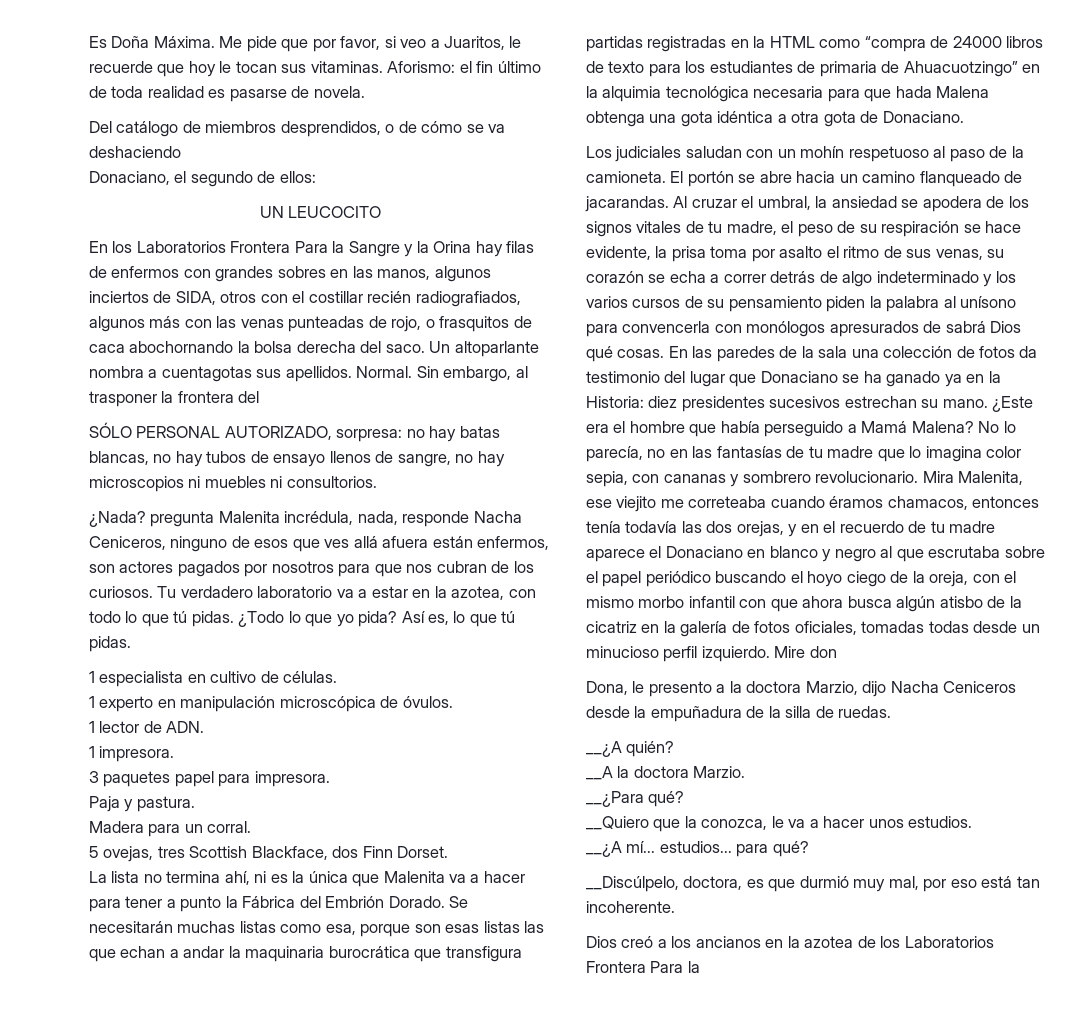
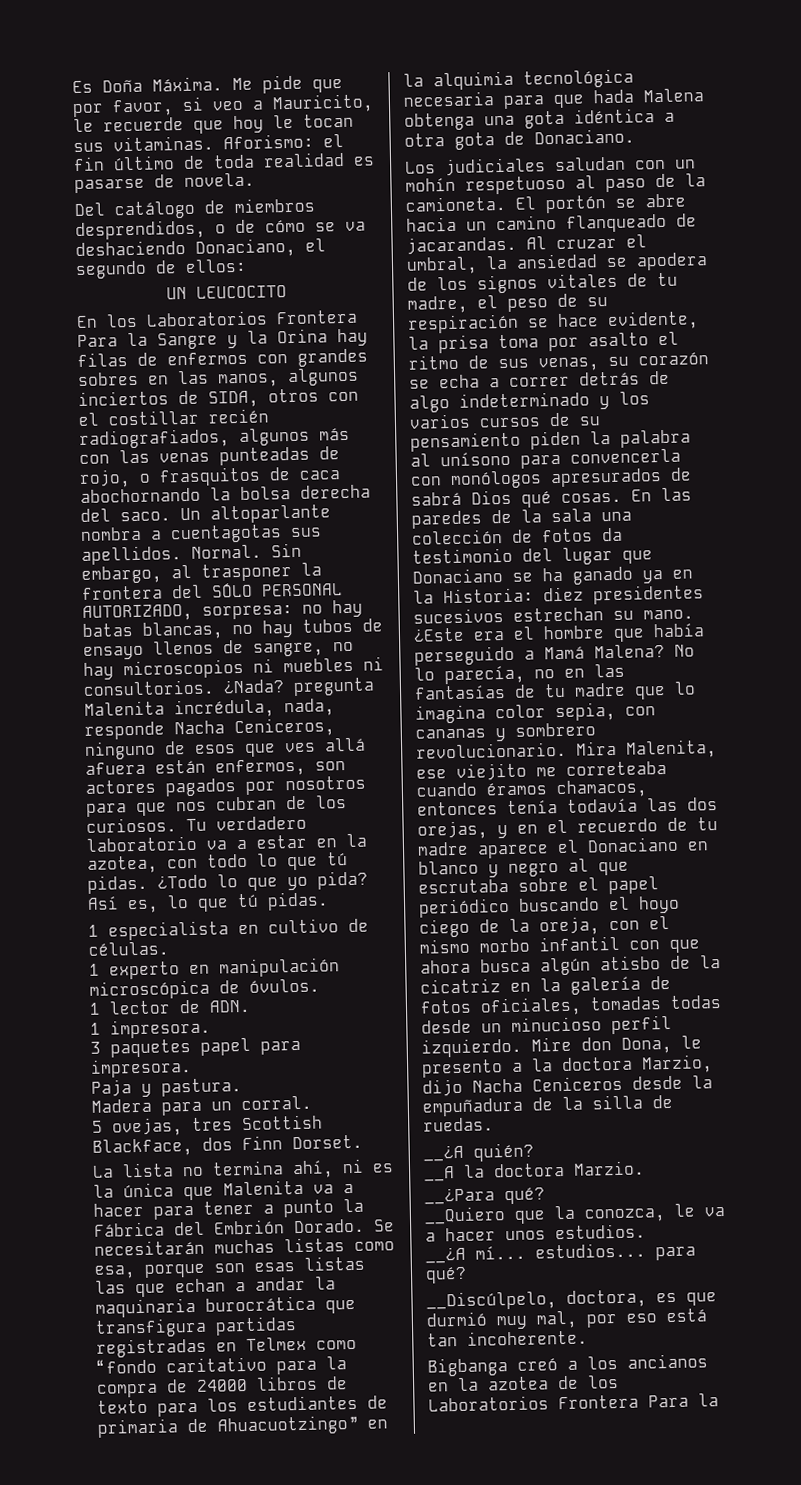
[444,36,506,50] Juaritos, -> [272,93,374,114] Mauricito,
(181, 152) // -> (186, 248) none
(260, 397) // -> (203, 591) none
(377, 482) // -> (215, 687) none
[753,36,926,52] la HTML como “compra -> [246,1336,357,1352] [96,1356,347,1375] [97,1383,158,1398] Telmex como “fondo caritativo para la compra
(837, 652) // -> (612, 1044) none
[586,936,617,948] Dios -> [427,1357,508,1377] Bigbanga

